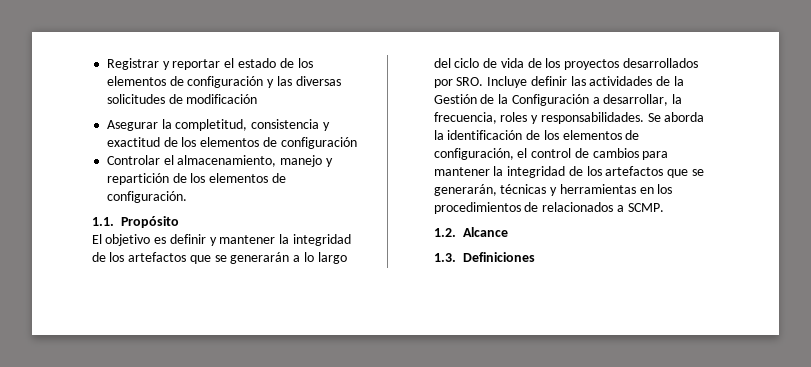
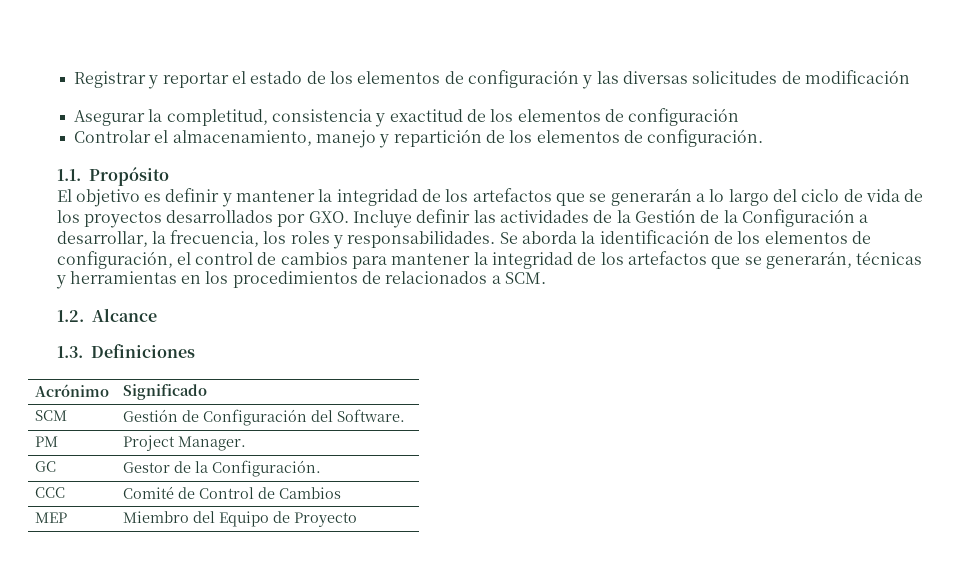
[456,77,484,86] SRO. -> [308,211,349,223] GXO.
(497, 118) none -> [263,231,287,244] los
[627,203,664,212] SCMP. -> [505,272,547,284] SCM.
(535, 257) none -> [34,384,109,397] [122,384,207,400] [34,410,67,421] [122,409,405,426] [34,436,58,447] [122,435,246,451] [34,461,56,472] [122,460,321,477] [34,487,65,498] [122,486,341,499] [34,512,67,523] [122,511,357,527] // Acrónimo | Significado // SCM | Gestión de Configuración del Software. // PM | Project Manager. // GC | Gestor de la Configuración. // CCC | Comité de Control de Cambios // MEP | Miembro del Equipo de Proyecto

